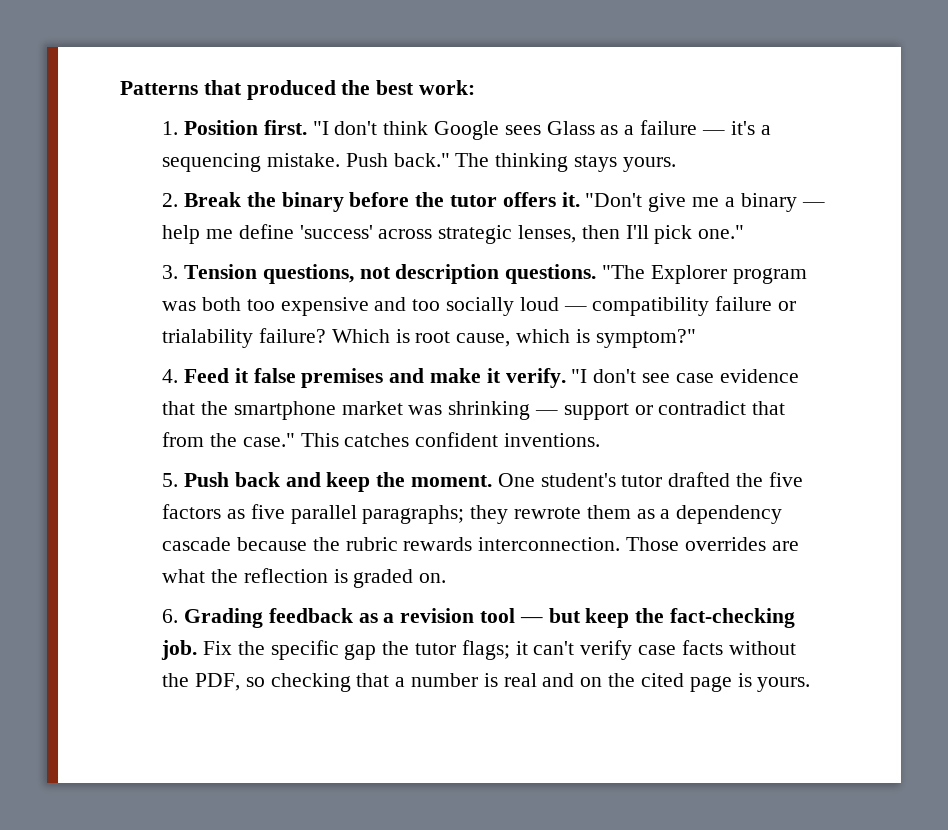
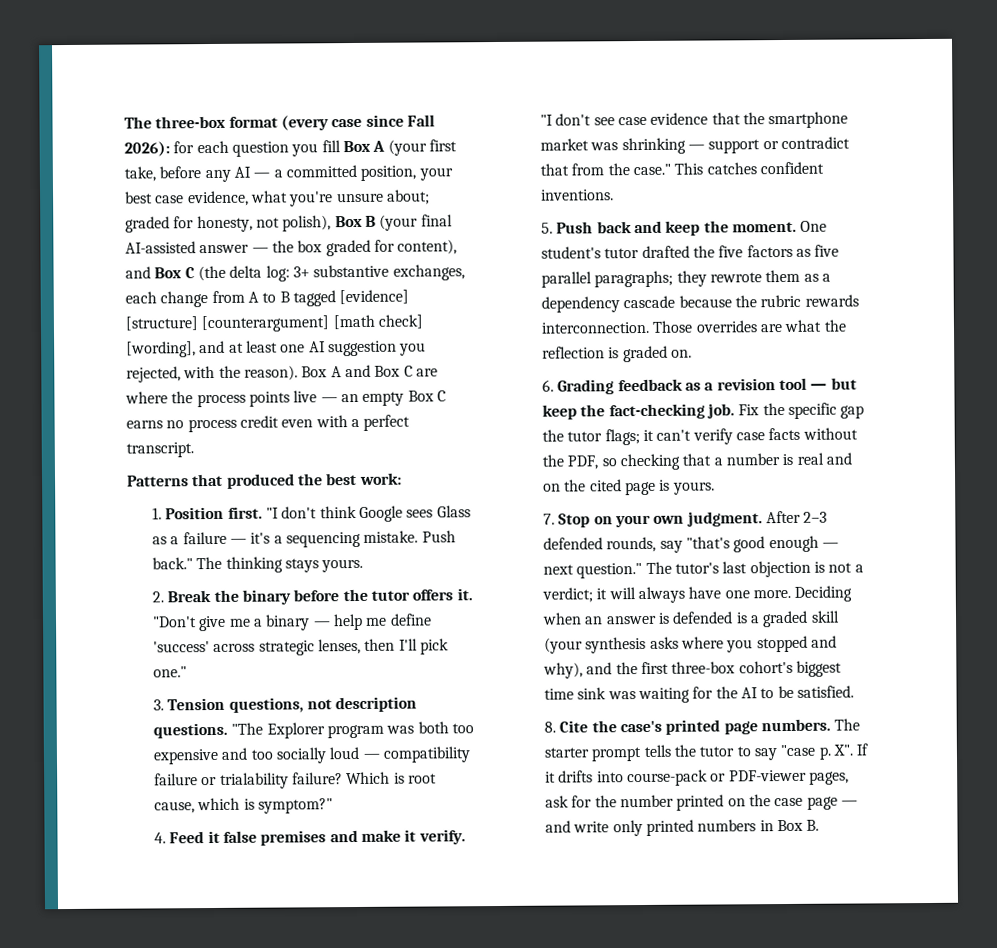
(120, 88) none -> [124,114,435,131] [124,139,457,157] [124,164,453,183] [125,189,430,207] [125,214,453,233] [125,239,458,257] [125,264,465,282] [125,289,410,308] [125,314,423,333] [126,340,427,358] [126,364,438,383] [125,390,446,408] [126,414,411,433] [126,442,194,458] The three-box format (every case since Fall 2026): for each question you fill Box A (your first take, before any AI — a committed position, your best case evidence, what you're unsure about; graded for honesty, not polish), Box B (your final AI-assisted answer — the box graded for content), and Box C (the delta log: 3+ substantive exchanges, each change from A to B tagged [evidence] [structure] [counterargument] [math check] [wording], and at least one AI suggestion you rejected, with the reason). Box A and Box C are where the process points live — an empty Box C earns no process credit even with a perfect transcript. //
(811, 684) none -> [543,510,828,528] [543,535,839,553] [543,560,864,579] [542,585,853,604] [542,610,840,628] [544,635,837,654] [543,660,842,679] [544,685,854,704] [544,718,861,735] [544,743,869,762] [545,769,849,787] [545,794,858,811] [545,819,820,837] // 7. Stop on your own judgment. After 2–3 defended rounds, say "that's good enough — next question." The tutor's last objection is not a verdict; it will always have one more. Deciding when an answer is defended is a graded skill (your synthesis asks where you stopped and why), and the first three-box cohort's biggest time sink was waiting for the AI to be satisfied. // 8. Cite the case's printed page numbers. The starter prompt tells the tutor to say "case p. X". If it drifts into course-pack or PDF-viewer pages, ask for the number printed on the case page — and write only printed numbers in Box B.

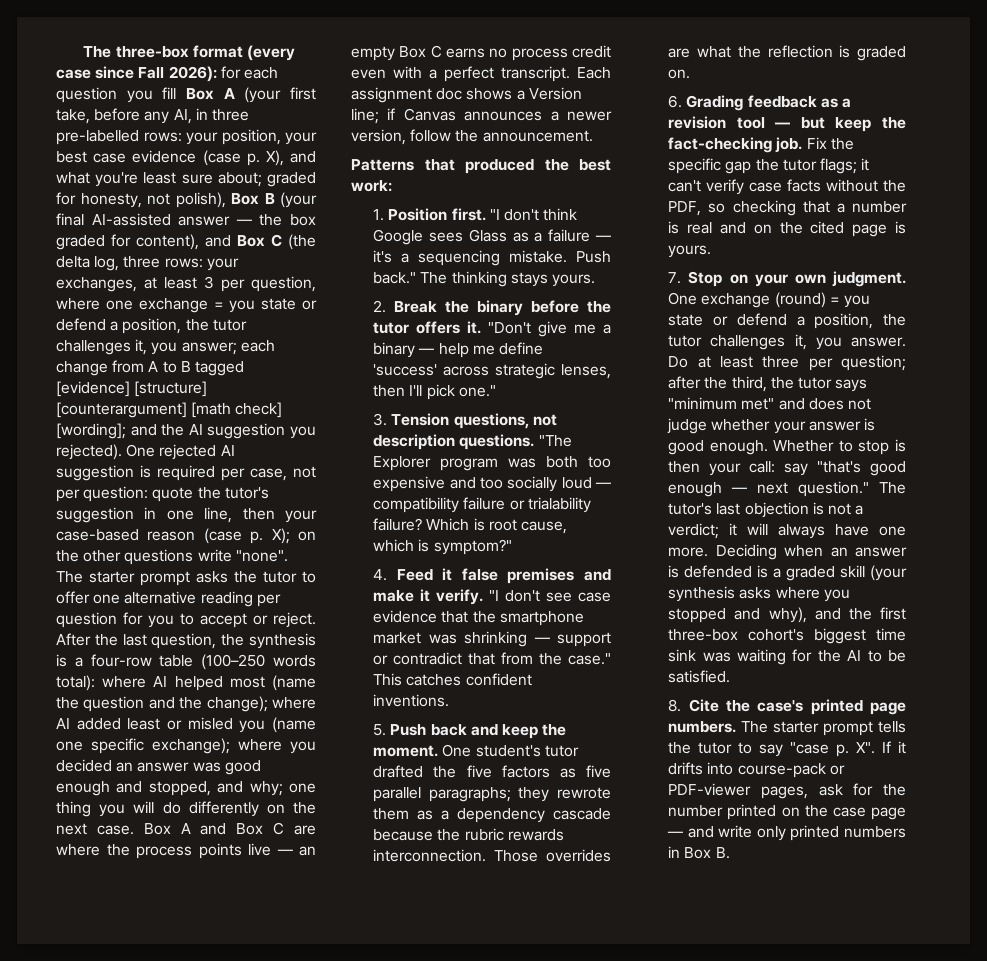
[233,164,453,181] [125,190,384,207] AI — a committed position, your best case evidence, what you're unsure -> [173,108,249,124] [56,129,317,145] [56,150,316,166] [56,172,213,187] AI, in three pre-labelled rows: your position, your best case evidence (case p. X), and what you're least sure
[265,264,465,282] log: 3+ substantive exchanges, -> [94,256,239,271] [56,276,316,292] [56,298,317,313] [56,318,247,334] [56,339,237,355] log, three rows: your exchanges, at least 3 per question, where one exchange = you state or defend a position, the tutor challenges it, you answer;
[126,340,427,358] [126,365,298,383] [wording], and at least one AI suggestion you rejected, with the reason). -> [56,423,316,439] [56,444,235,460] [56,465,316,481] [56,486,269,502] [56,507,317,523] [56,528,316,544] [56,549,288,565] [56,571,316,586] [56,591,281,607] [56,612,316,628] [56,633,316,649] [56,654,316,670] [56,675,316,691] [56,696,316,712] [56,717,316,733] [56,738,316,754] [56,759,261,775] [56,781,316,796] [56,801,316,817] [56,823,134,835] [wording]; and the AI suggestion you rejected). One rejected AI suggestion is required per case, not per question: quote the tutor's suggestion in one line, then your case-based reason (case p. X); on the other questions write "none". The starter prompt asks the tutor to offer one alternative reading per question for you to accept or reject. After the last question, the synthesis is a four-row table (100–250 words total): where AI helped most (name the question and the change); where AI added least or misled you (name one specific exchange); where you decided an answer was good enough and stopped, and why; one thing you will do differently on the next case.
(194, 450) none -> [577,67,611,79] [351,87,582,103] [351,108,612,124] [351,129,593,145] Each assignment doc shows a Version line; if Canvas announces a newer version, follow the announcement.
[765,510,828,524] [543,536,657,553] After 2–3 defended rounds, -> [668,292,871,308] [668,313,906,329] [668,334,906,350] [668,355,906,371] [668,376,868,392] [668,397,872,410] [667,418,876,434] [668,439,906,455] [668,461,776,476] One exchange (round) = you state or defend a position, the tutor challenges it, you answer. Do at least three per question; after the third, the tutor says "minimum met" and does not judge whether your answer is good enough. Whether to stop is then your call:

